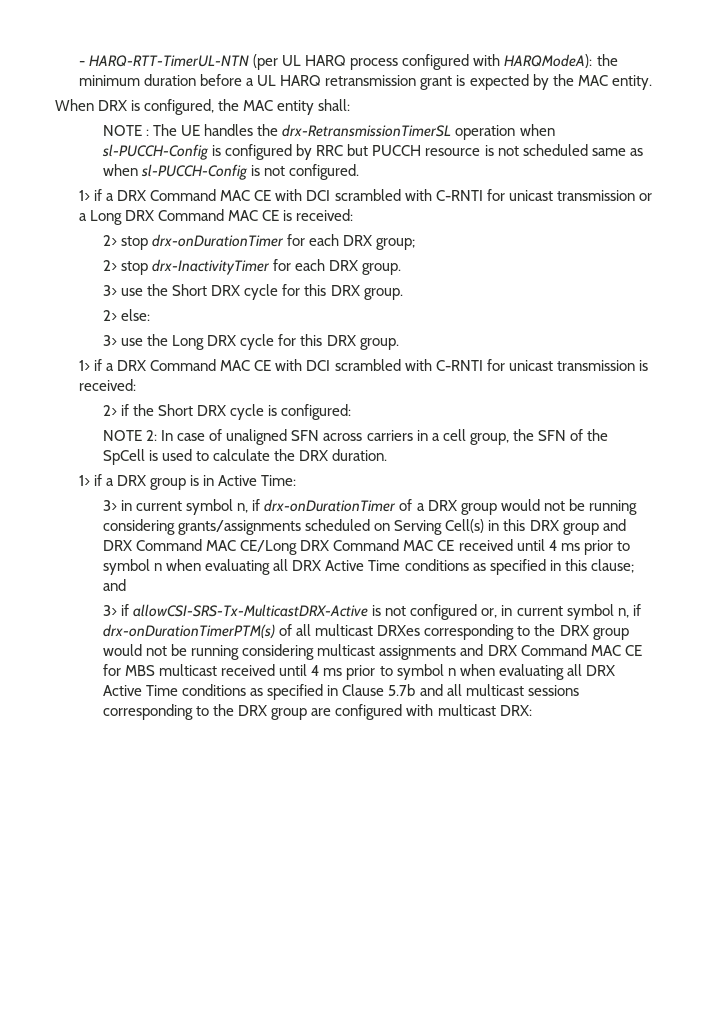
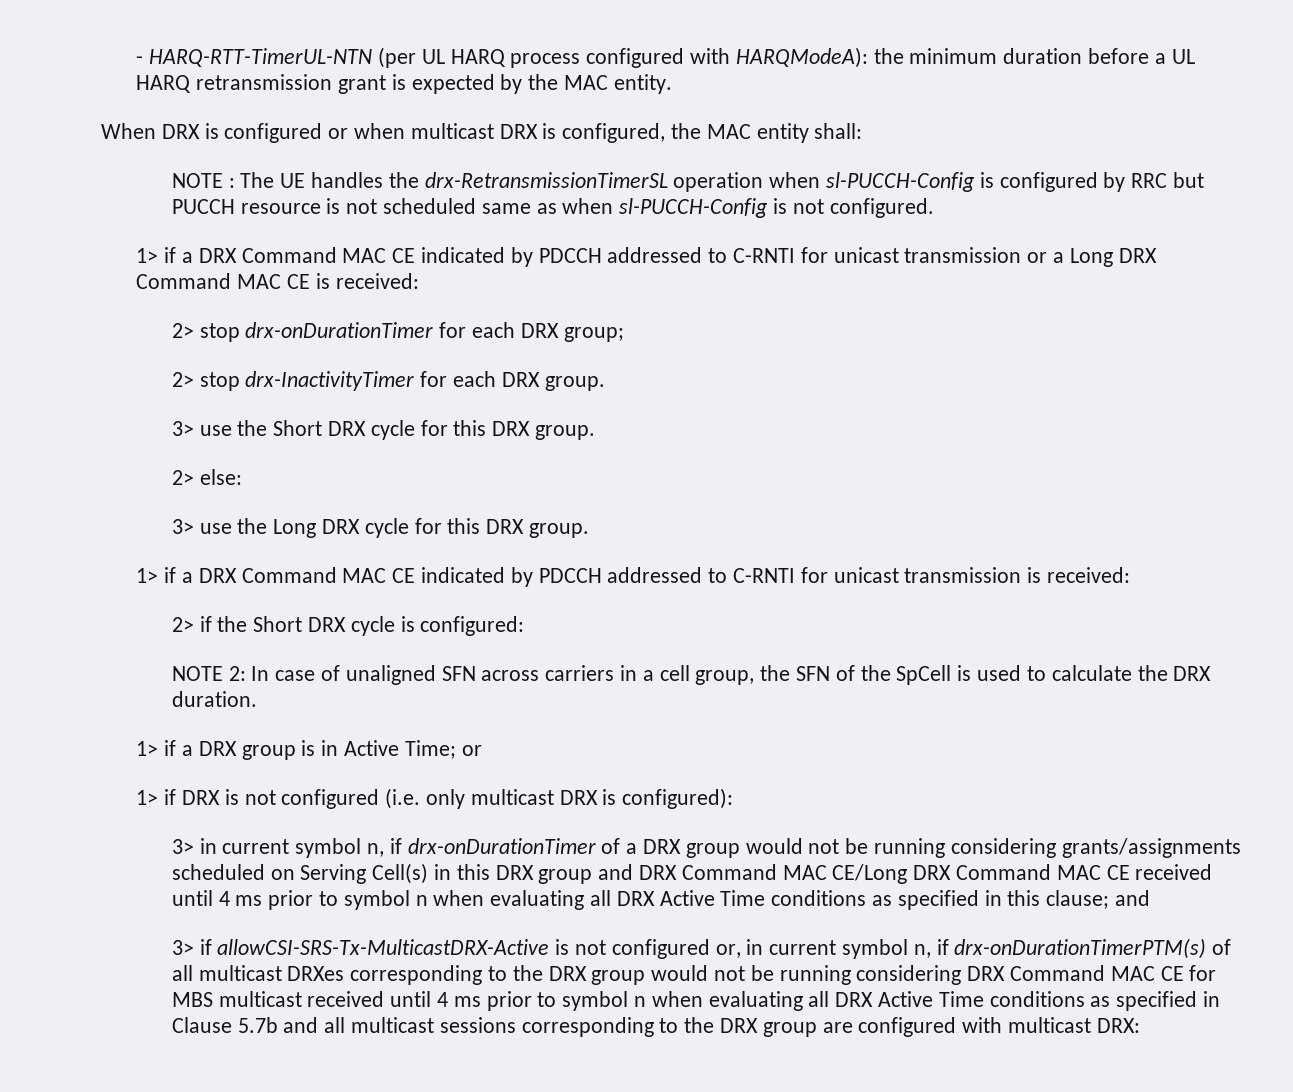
(141, 105) none -> [224,123,557,143] configured or when multicast DRX is
[275,189,432,201] with DCI scrambled with -> [421,247,728,267] indicated by PDCCH addressed to
[275,359,432,371] with DCI scrambled with -> [421,567,728,587] indicated by PDCCH addressed to
[261,475,297,486] Time: -> [404,740,482,759] [136,788,734,809] Time; or // 1> if DRX is not configured (i.e. only multicast DRX is configured):
[317,644,484,660] multicast assignments and -> (962, 975) none

